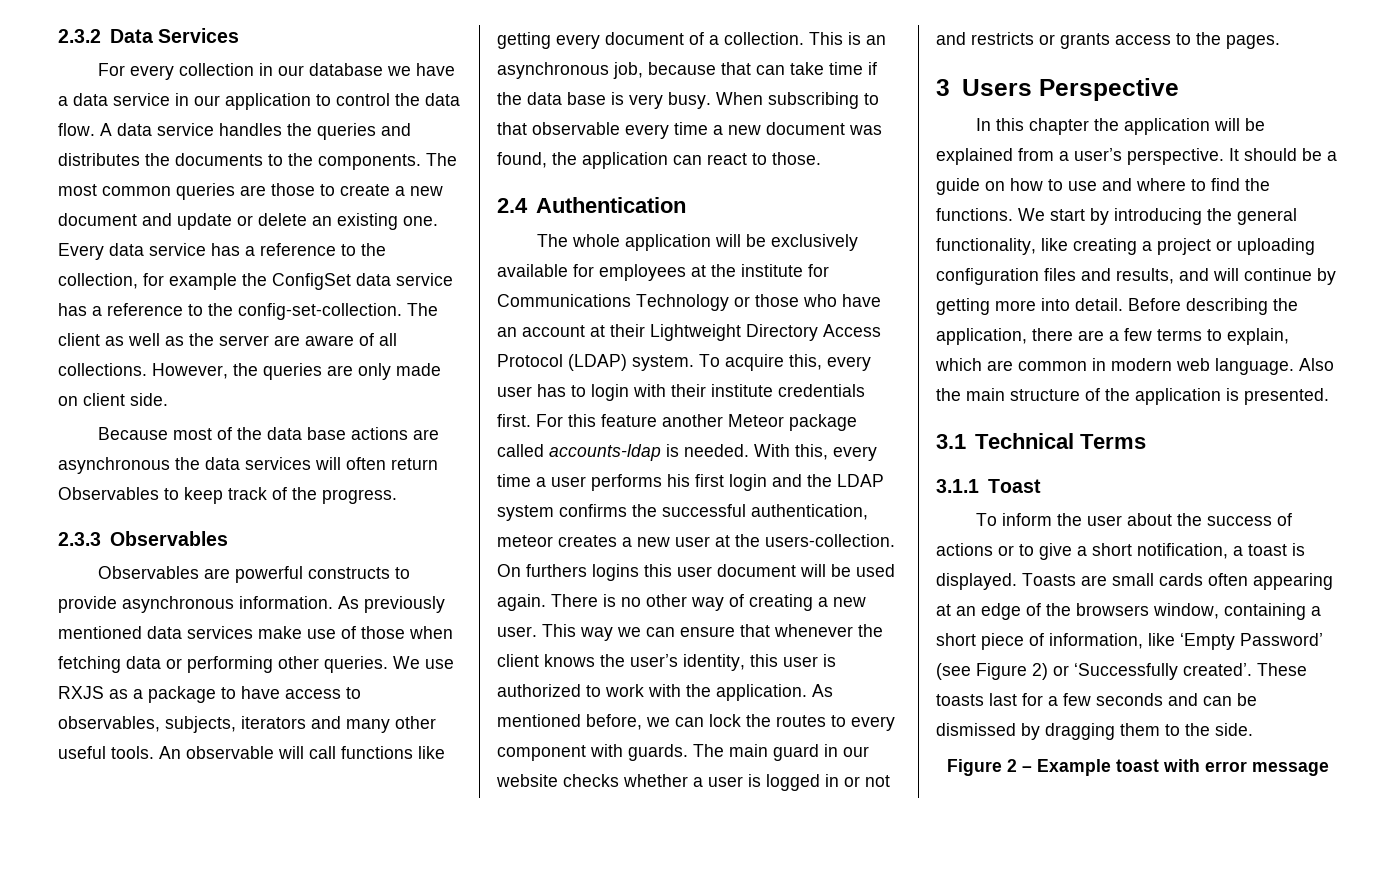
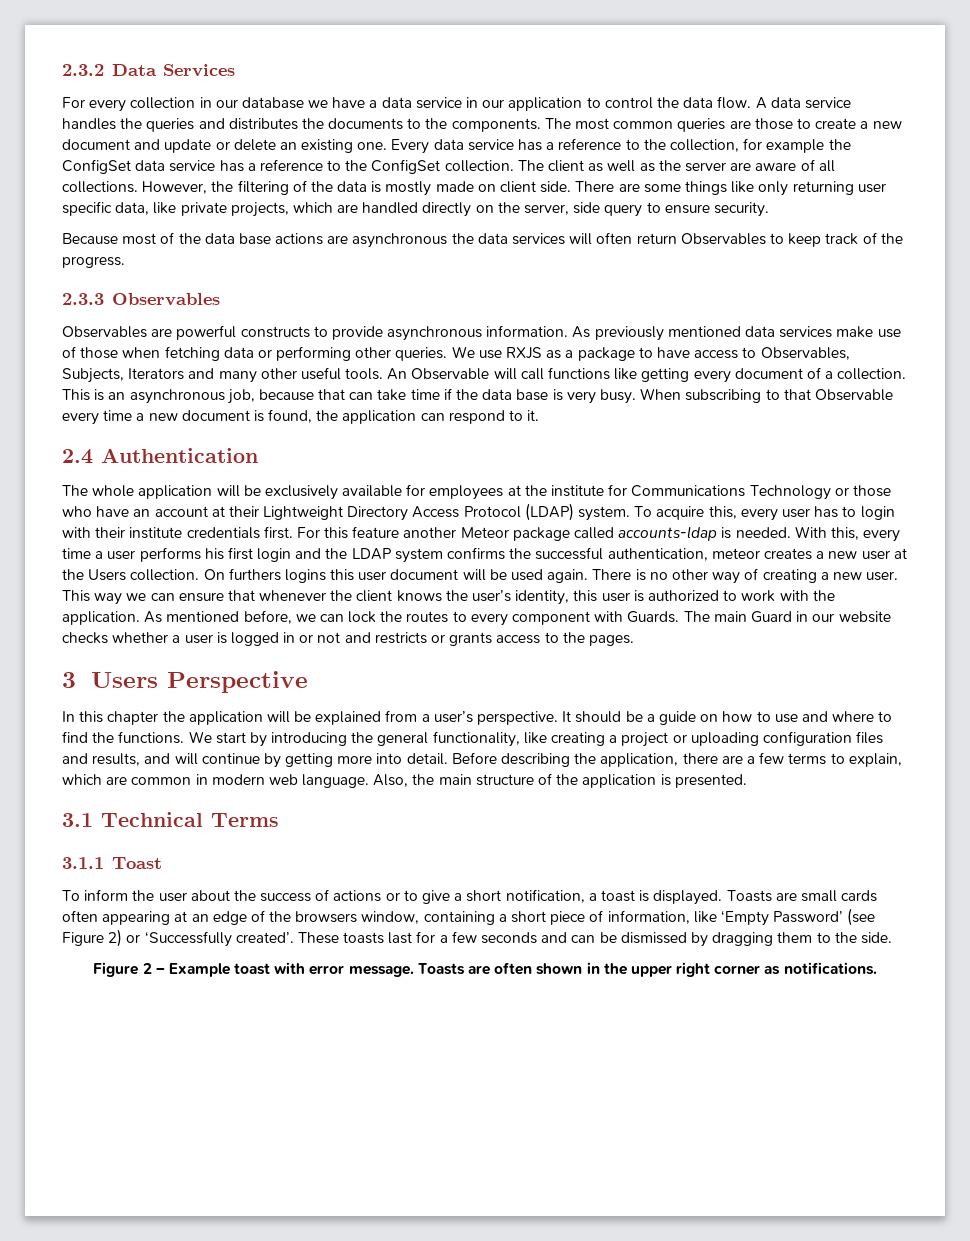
[238,303,402,320] config-set-collection. -> [371,159,514,174] ConfigSet collection.
[263,363,441,380] [58,393,168,406] queries are only made on client side. -> [237,180,886,196] [62,201,769,217] filtering of the data is mostly made on client side. There are some things like only returning user specific data, like private projects, which are handled directly on the server, side query to ensure security.
[58,716,306,733] observables, subjects, iterators -> [760,347,850,360] [62,368,185,383] Observables, Subjects, Iterators
[186,746,274,759] observable -> [411,368,490,380] Observable
[532,122,620,135] observable -> [814,389,893,401] Observable
[849,125,882,135] was -> [253,410,264,422] is
[707,152,821,165] react to those. -> [448,410,540,424] respond to it.
[765,534,895,547] users-collection. -> [88,569,200,581] Users collection.
[628,744,688,761] guards. -> [627,611,680,623] Guards.
[773,744,819,761] guard -> [750,611,792,623] Guard
[1299,358,1334,371] Also -> [373,774,409,787] Also,
[1251,762,1329,776] message -> [348,962,877,977] message. Toasts are often shown in the upper right corner as notifications.

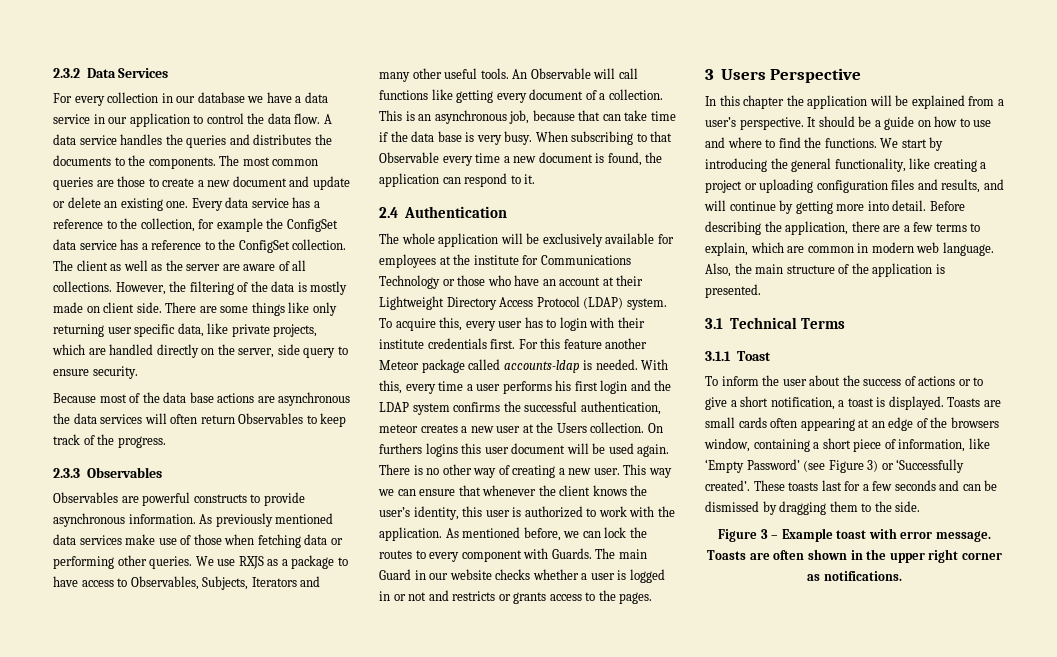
[108,929,123,947] 2) -> [867,460,879,472] 3)
[142,963,152,974] 2 -> [760,529,768,539] 3

